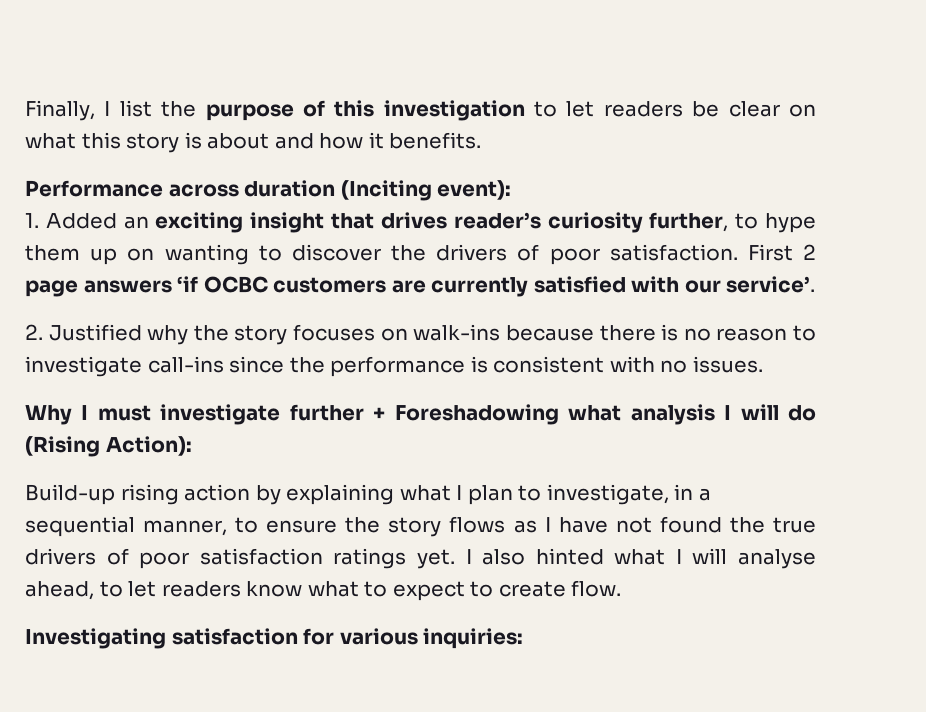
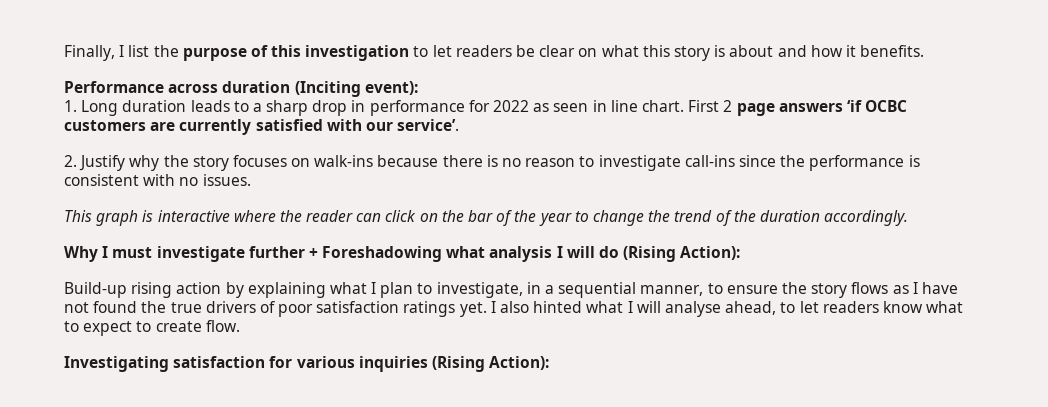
[45,212,817,233] [25,244,738,265] Added an exciting insight that drives reader’s curiosity further, to hype them up on wanting to discover the drivers of poor satisfaction. -> [81,100,684,116] Long duration leads to a sharp drop in performance for 2022 as seen in line chart.
[48,324,142,341] Justified -> [79,155,126,171] Justify
(763, 364) none -> [64,210,909,226] // This graph is interactive where the reader can click on the bar of the year to change the trend of the duration accordingly.
[423,628,524,649] inquiries: -> [358,356,550,372] inquiries (Rising Action):

